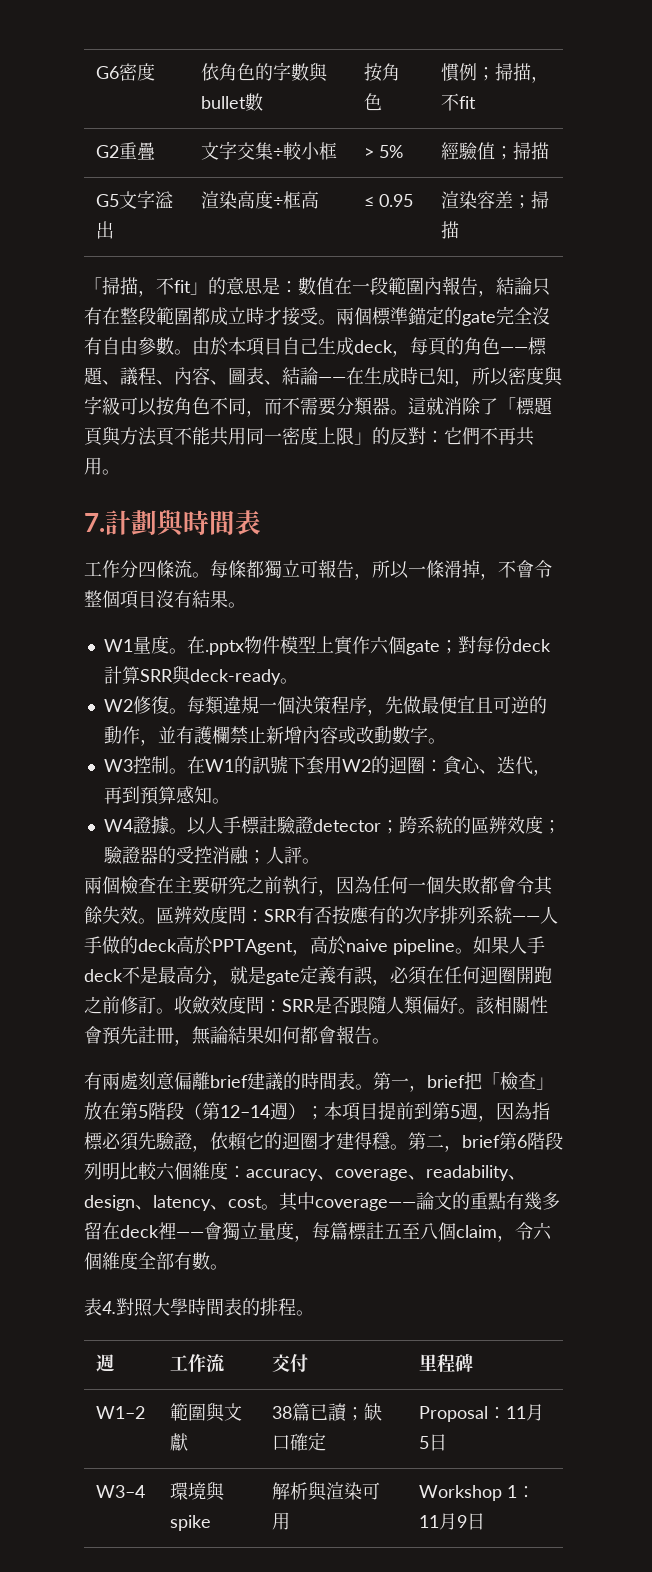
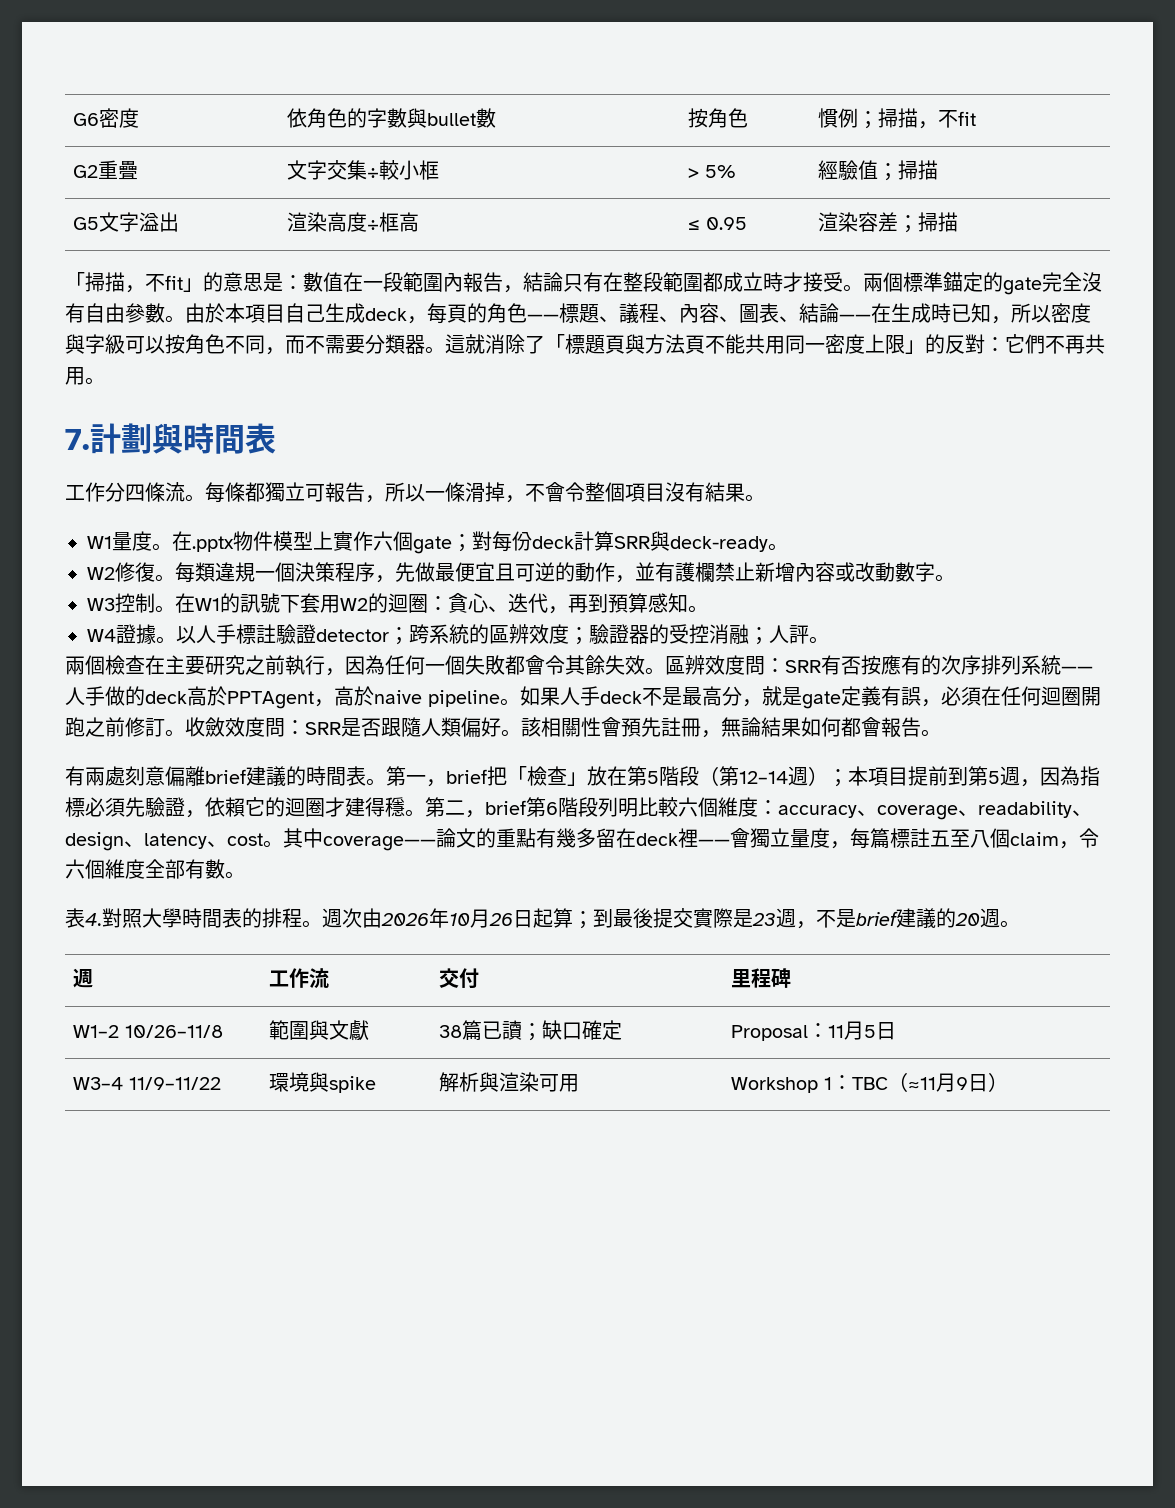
(314, 1313) none -> [322,908,1020,929] 週次由2026年10月26日起算；到最後提交實際是23週，不是brief建議的20週。
(146, 1412) none -> [125,1025,224,1038] 10/26–11/8
(146, 1491) none -> [129,1077,222,1090] 11/9–11/22
[419,1515,440,1528] 11 -> [852,1072,937,1092] TBC（≈11
(486, 1521) none -> [988,1072,1009,1092] ）

